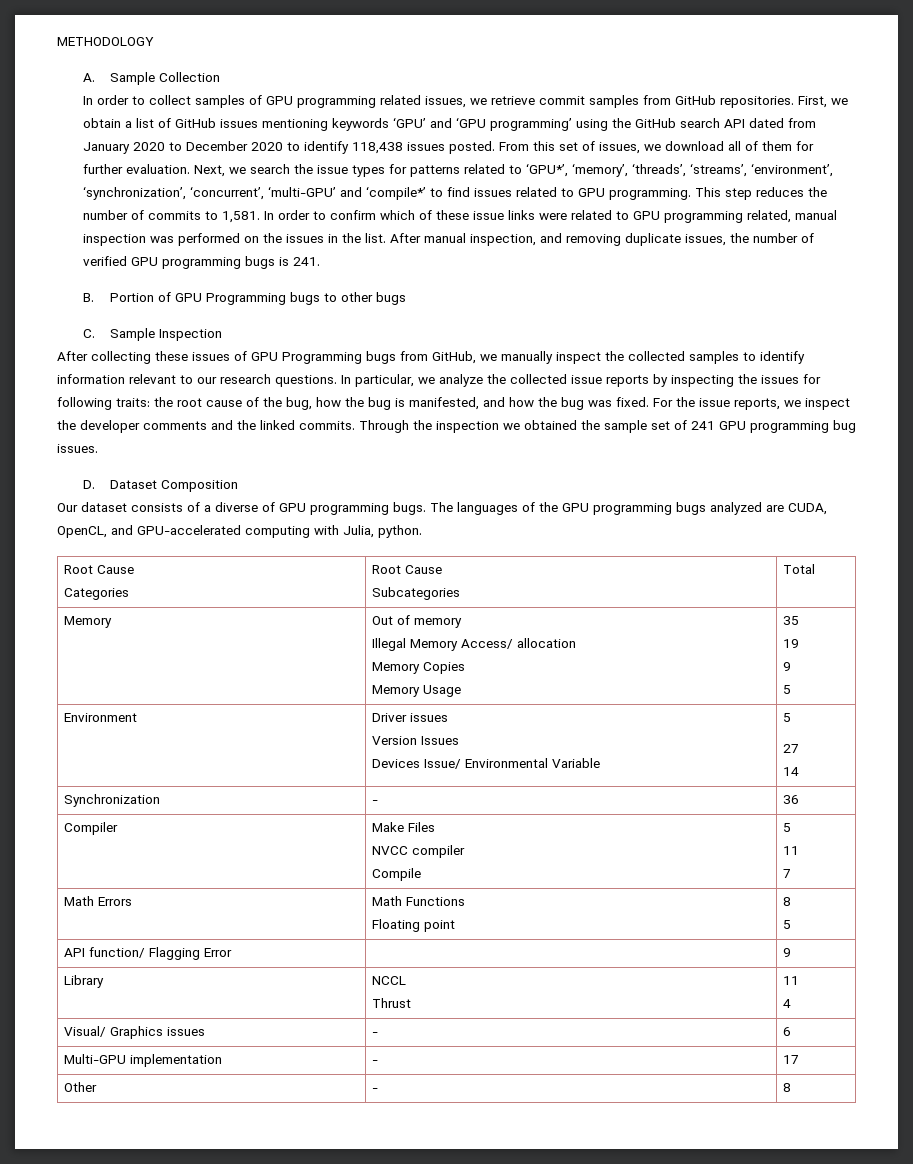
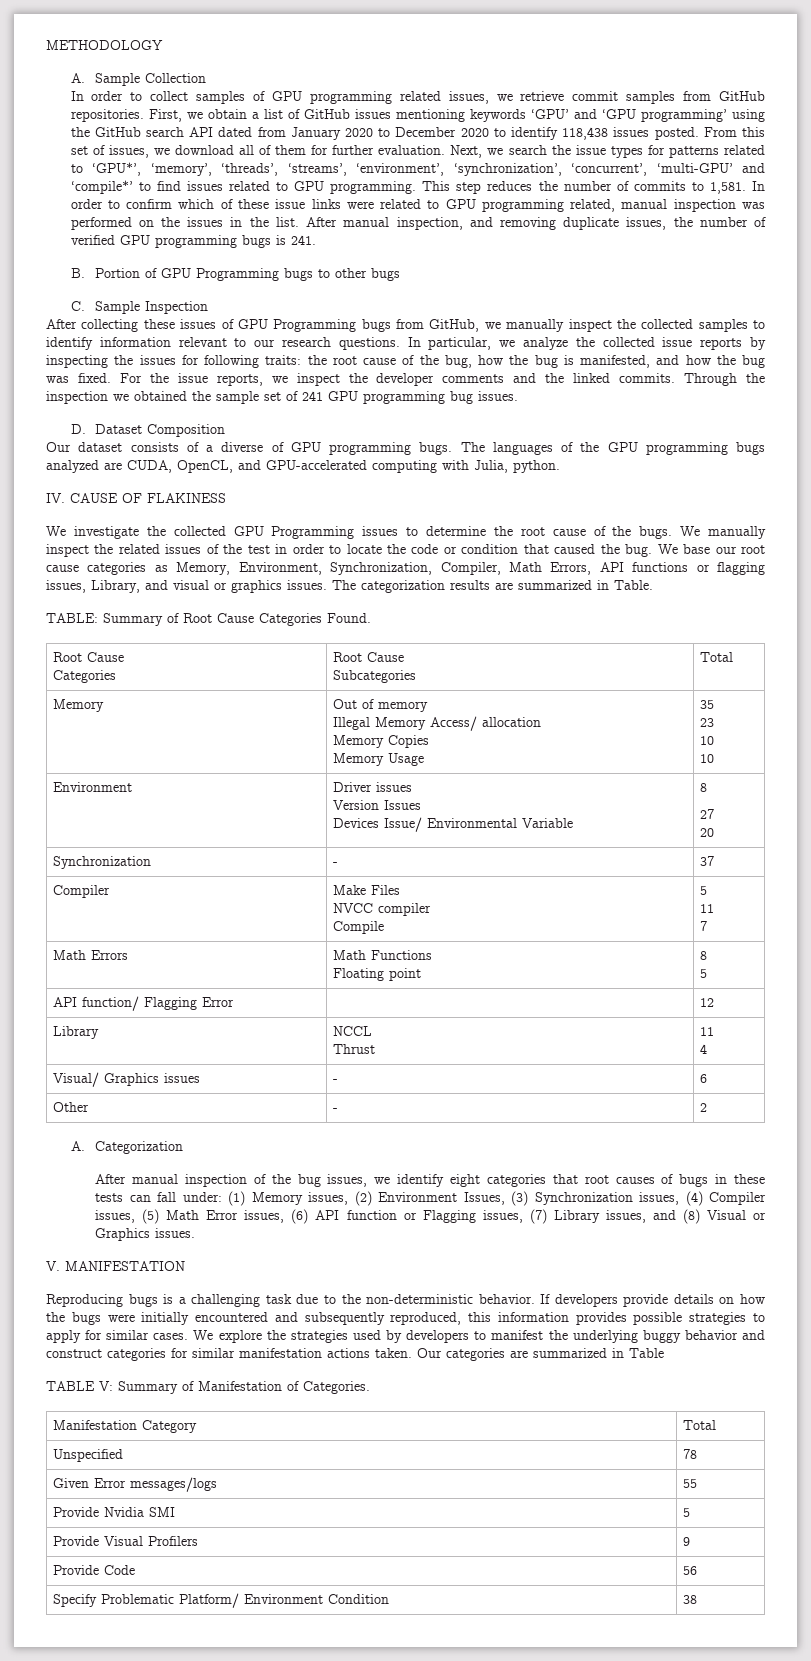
(422, 531) none -> [46,493,226,503] [46,526,766,539] [46,544,766,557] [46,562,765,575] [46,580,653,593] [46,613,371,626] // IV. CAUSE OF FLAKINESS // We investigate the collected GPU Programming issues to determine the root cause of the bugs. We manually inspect the related issues of the test in order to locate the code or condition that caused the bug. We base our root cause categories as Memory, Environment, Synchronization, Compiler, Math Errors, API functions or flagging issues, Library, and visual or graphics issues. The categorization results are summarized in Table. // TABLE: Summary of Root Cause Categories Found.
[782,639,799,648] [782,662,791,671] [782,685,791,694] 19 // 9 // 5 -> [700,718,715,727] [700,736,715,745] [700,754,715,763] 23 // 10 // 10
[782,713,791,722] 5 -> [700,783,708,792] 8
[782,767,799,776] 14 -> [700,828,715,837] 20
[782,795,799,804] 36 -> [700,856,715,866] 37
[782,948,791,957] 9 -> [700,998,715,1007] 12
[63,1054,222,1067] [371,1060,378,1064] [782,1055,799,1064] [63,1082,97,1092] [371,1088,378,1092] [782,1083,791,1092] Multi-GPU implementation | - | 17 // Other | - | 8 -> [53,1102,90,1112] [333,1108,339,1112] [700,1103,708,1112] [70,1141,184,1154] [95,1174,765,1187] [95,1191,767,1206] [95,1209,766,1224] [95,1228,196,1241] [46,1261,185,1271] [46,1294,765,1307] [46,1312,765,1325] [46,1330,766,1343] [46,1348,664,1361] [46,1381,370,1394] [53,1420,198,1433] [683,1420,717,1430] [53,1449,124,1462] [683,1449,698,1459] [53,1477,218,1492] [683,1479,698,1488] [53,1507,176,1517] [683,1508,691,1517] [53,1536,199,1546] [683,1537,691,1546] [53,1565,136,1575] [683,1566,698,1575] [53,1593,390,1608] [683,1595,698,1604] Other | - | 2 // A. Categorization // After manual inspection of the bug issues, we identify eight categories that root causes of bugs in these tests can fall under: (1) Memory issues, (2) Environment Issues, (3) Synchronization issues, (4) Compiler issues, (5) Math Error issues, (6) API function or Flagging issues, (7) Library issues, and (8) Visual or Graphics issues. // V. MANIFESTATION // Reproducing bugs is a challenging task due to the non-deterministic behavior. If developers provide details on how the bugs were initially encountered and subsequently reproduced, this information provides possible strategies to apply for similar cases. We explore the strategies used by developers to manifest the underlying buggy behavior and construct categories for similar manifestation actions taken. Our categories are summarized in Table // TABLE V: Summary of Manifestation of Categories. // Manifestation Category | Total // Unspecified | 78 // Given Error messages/logs | 55 // Provide Nvidia SMI | 5 // Provide Visual Profilers | 9 // Provide Code | 56 // Specify Problematic Platform/ Environment Condition | 38

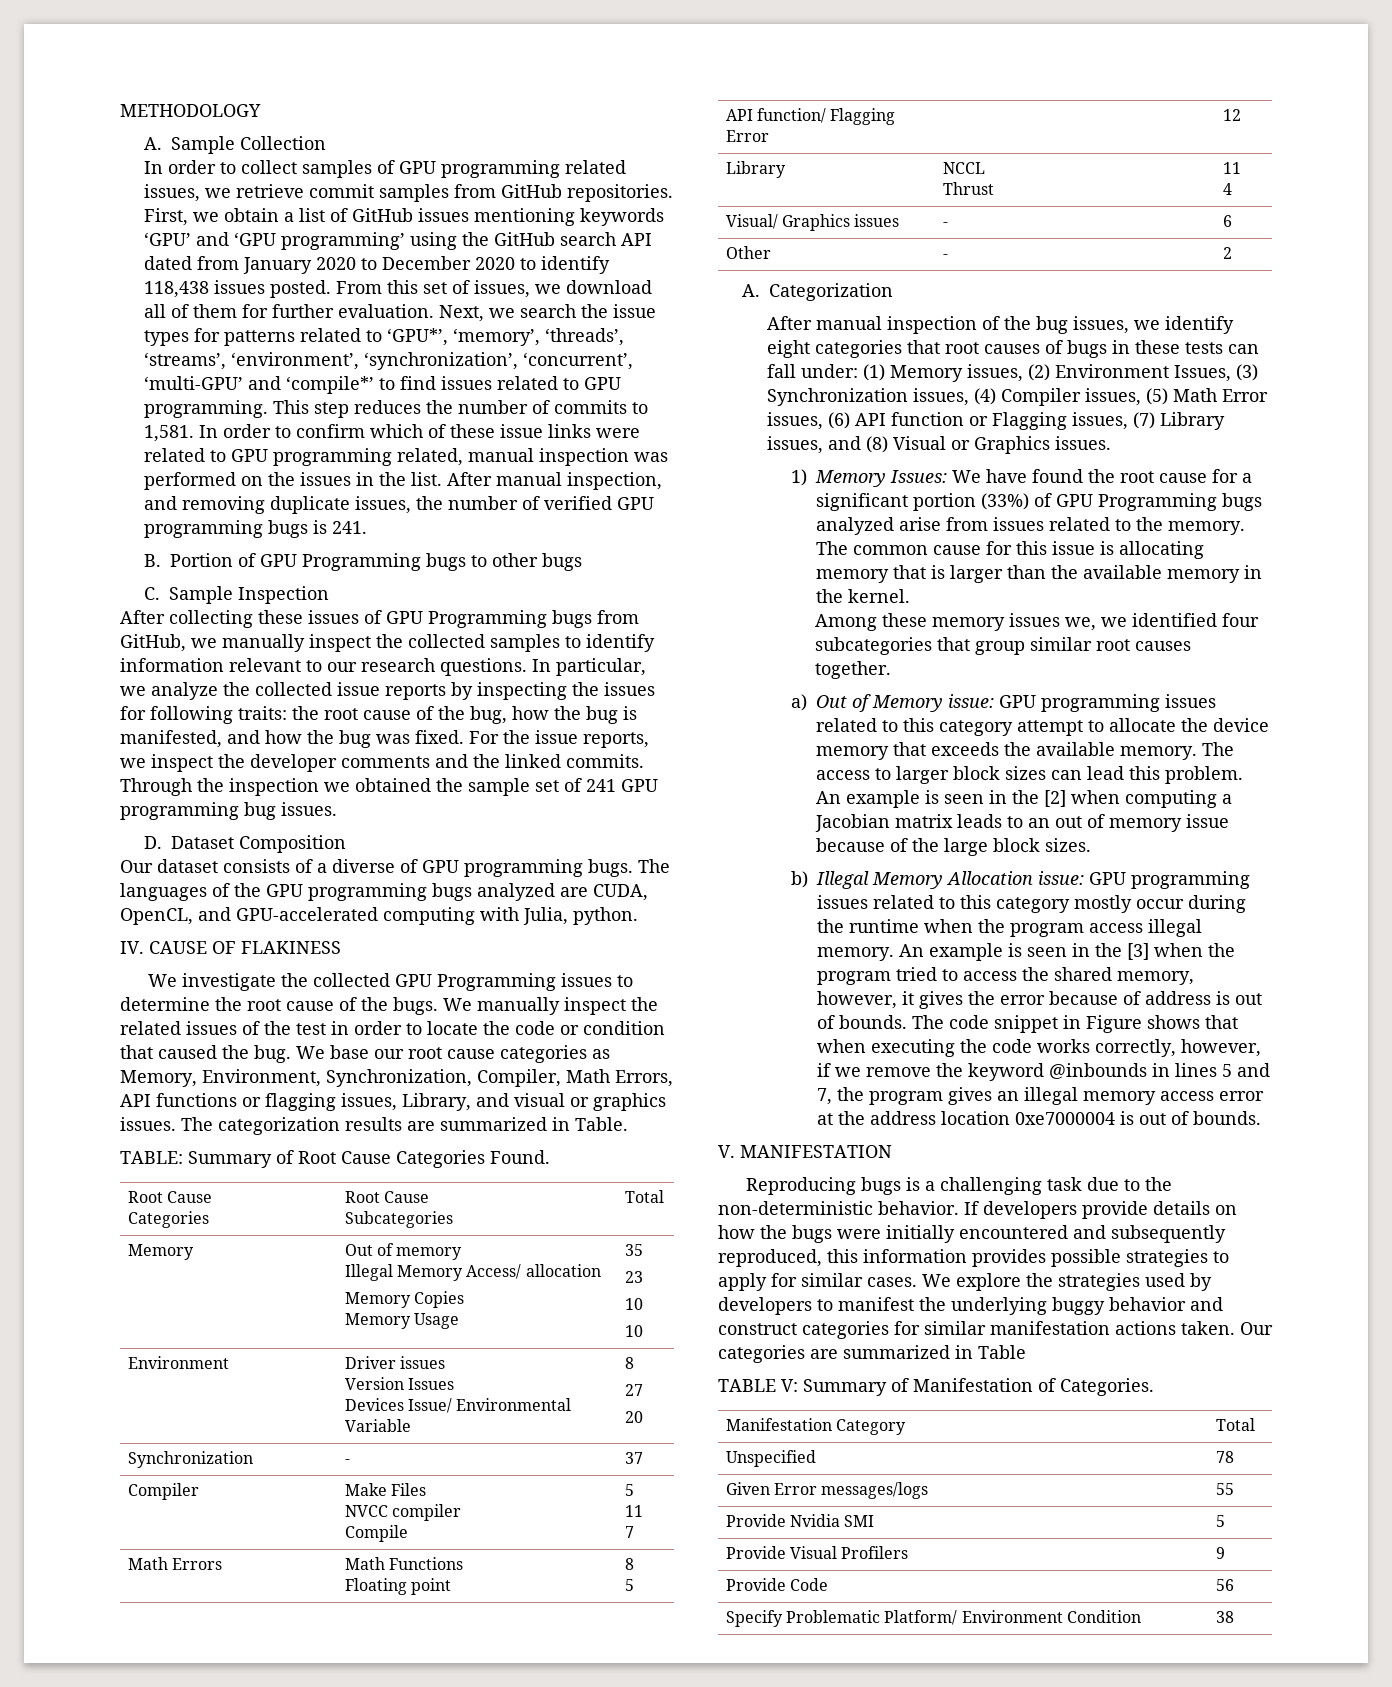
(196, 1233) none -> [790,469,1252,487] [815,493,1262,511] [815,517,1245,535] [815,541,1204,559] [815,565,1262,583] [815,589,910,603] [815,613,1260,631] [815,637,1192,655] [815,661,892,679] [790,694,1216,712] [815,718,1269,736] [815,742,1234,760] [815,766,1243,784] [815,790,1232,808] [814,814,1229,832] [815,838,1091,856] [790,871,1250,889] [816,895,1246,913] [816,919,1202,937] [816,943,1235,961] [816,967,1194,985] [816,991,1262,1009] [816,1015,1238,1033] [816,1039,1261,1057] [816,1063,1270,1081] [816,1087,1264,1105] [816,1111,1261,1125] // 1) Memory Issues: We have found the root cause for a significant portion (33%) of GPU Programming bugs analyzed arise from issues related to the memory. The common cause for this issue is allocating memory that is larger than the available memory in the kernel. // Among these memory issues we, we identified four subcategories that group similar root causes together. // a) Out of Memory issue: GPU programming issues related to this category attempt to allocate the device memory that exceeds the available memory. The access to larger block sizes can lead this problem. An example is seen in the [2] when computing a Jacobian matrix leads to an out of memory issue because of the large block sizes. // b) Illegal Memory Allocation issue: GPU programming issues related to this category mostly occur during the runtime when the program access illegal memory. An example is seen in the [3] when the program tried to access the shared memory, however, it gives the error because of address is out of bounds. The code snippet in Figure shows that when executing the code works correctly, however, if we remove the keyword @inbounds in lines 5 and 7, the program gives an illegal memory access error at the address location 0xe7000004 is out of bounds.

